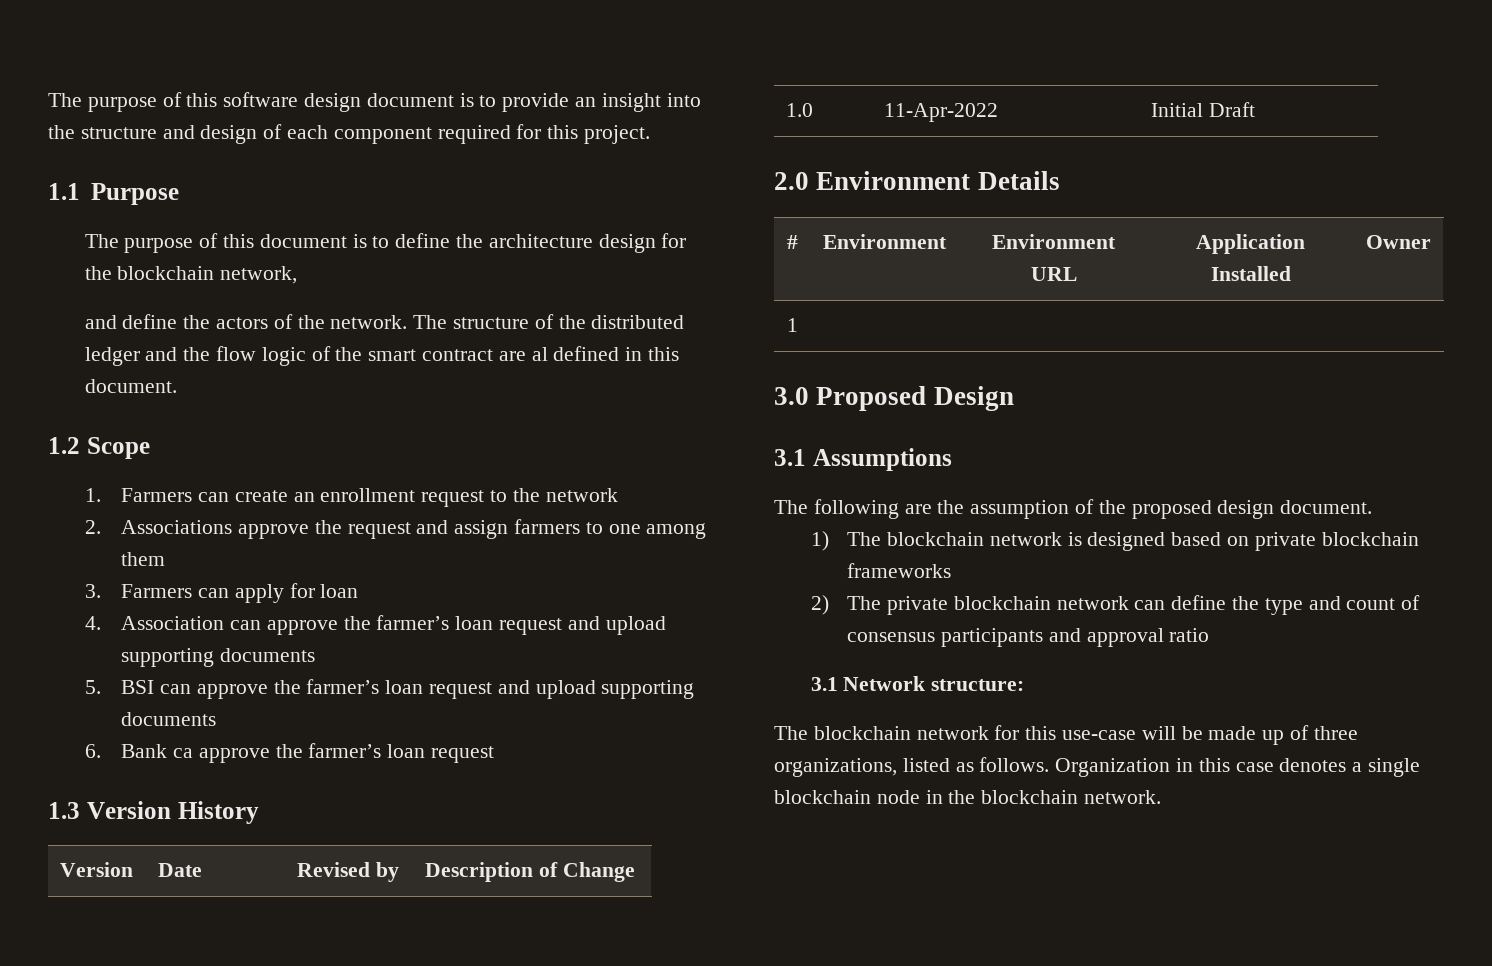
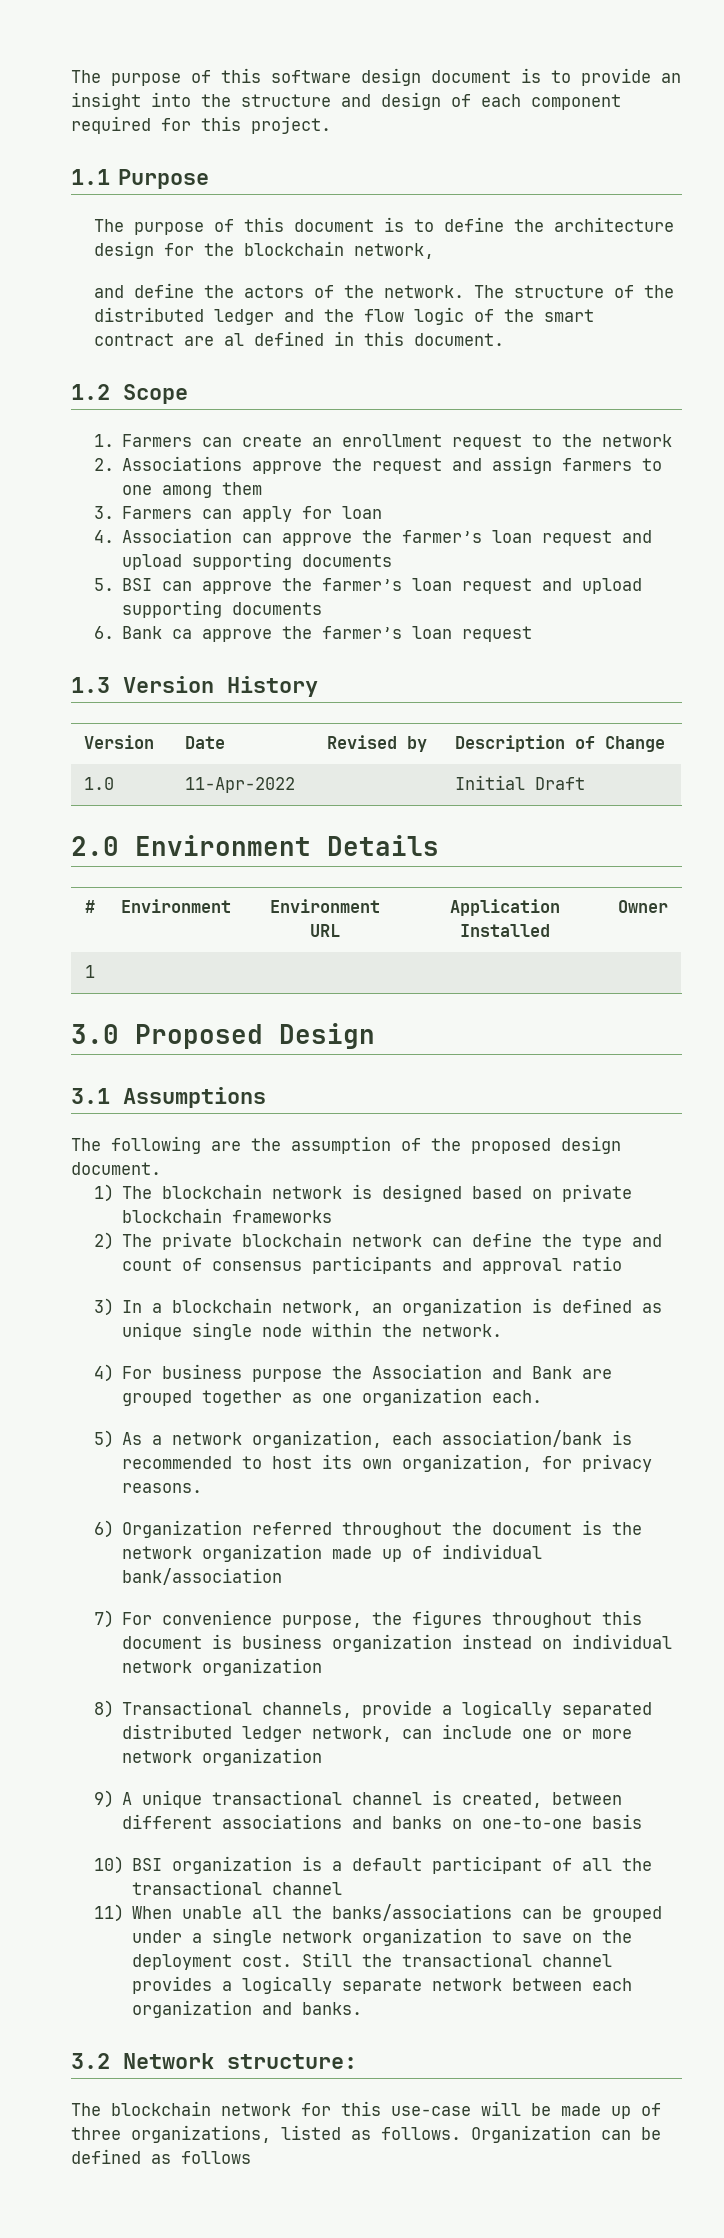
[810,677,838,691] 3.1 -> [93,1298,663,1316] [122,1322,503,1340] [93,1364,613,1382] [122,1388,543,1406] [93,1430,633,1448] [122,1454,653,1472] [122,1483,203,1493] [93,1520,643,1538] [122,1544,543,1562] [122,1568,283,1585] [93,1610,643,1628] [122,1634,673,1652] [122,1658,323,1676] [93,1700,653,1718] [122,1724,633,1742] [122,1748,323,1766] [93,1790,623,1808] [122,1814,643,1829] [93,1856,653,1874] [132,1880,343,1895] [93,1904,663,1922] [132,1928,633,1946] [132,1952,613,1970] [132,1976,633,1994] [132,2000,363,2018] [71,2053,110,2069] 3) In a blockchain network, an organization is defined as unique single node within the network. // 4) For business purpose the Association and Bank are grouped together as one organization each. // 5) As a network organization, each association/bank is recommended to host its own organization, for privacy reasons. // 6) Organization referred throughout the document is the network organization made up of individual bank/association // 7) For convenience purpose, the figures throughout this document is business organization instead on individual network organization // 8) Transactional channels, provide a logically separated distributed ledger network, can include one or more network organization // 9) A unique transactional channel is created, between different associations and banks on one-to-one basis // 10) BSI organization is a default participant of all the transactional channel // 11) When unable all the banks/associations can be grouped under a single network organization to save on the deployment cost. Still the transactional channel provides a logically separate network between each organization and banks. // 3.2
[1176,758,1421,777] [774,790,1162,804] in this case denotes a single blockchain node in the blockchain network. -> [601,2127,661,2140] [71,2149,251,2164] can be defined as follows

